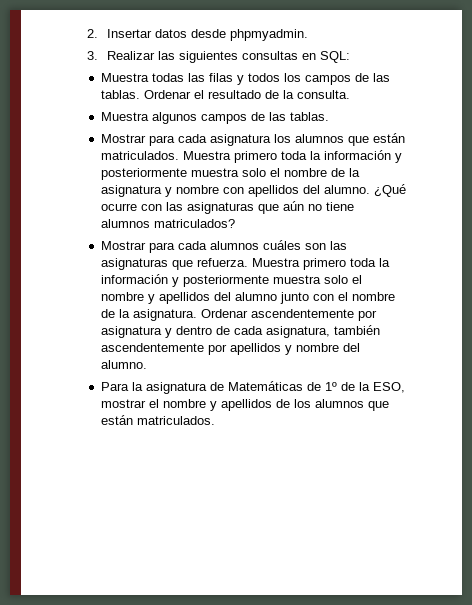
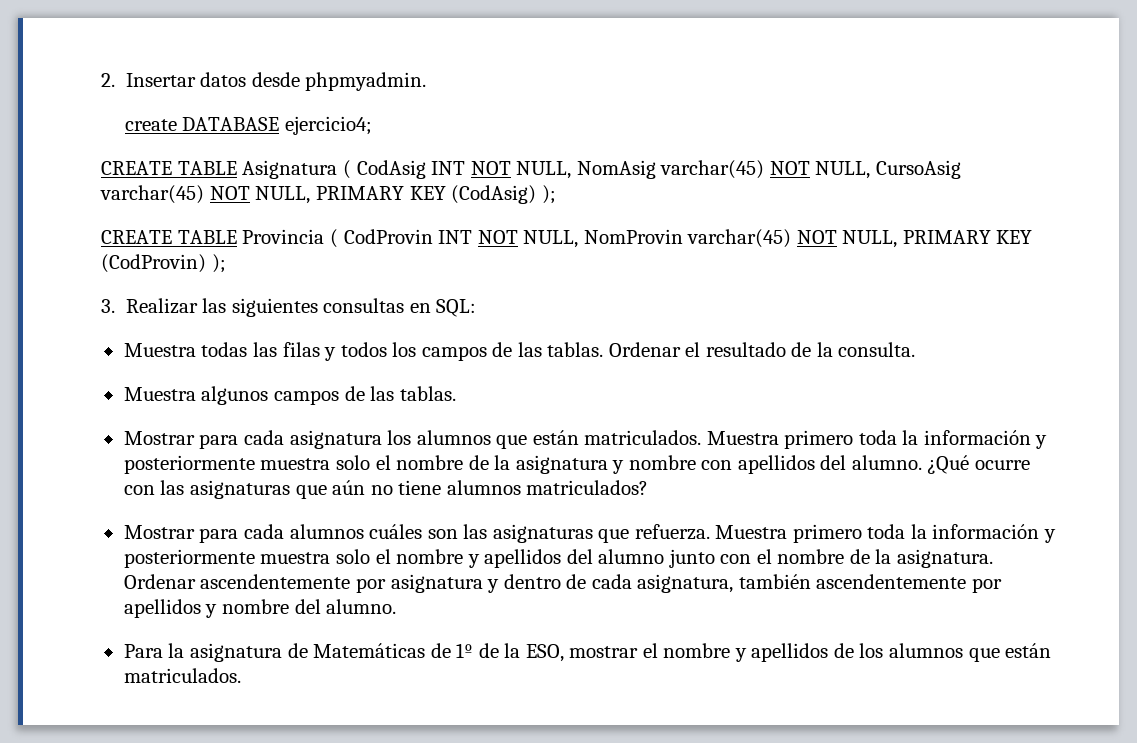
(309, 35) none -> [124,116,372,135] [101,160,961,179] [100,185,556,204] [101,229,1033,248] [101,254,226,273] // create DATABASE ejercicio4; // CREATE TABLE Asignatura ( CodAsig INT NOT NULL, NomAsig varchar(45) NOT NULL, CursoAsig varchar(45) NOT NULL, PRIMARY KEY (CodAsig) ); // CREATE TABLE Provincia ( CodProvin INT NOT NULL, NomProvin varchar(45) NOT NULL, PRIMARY KEY (CodProvin) );

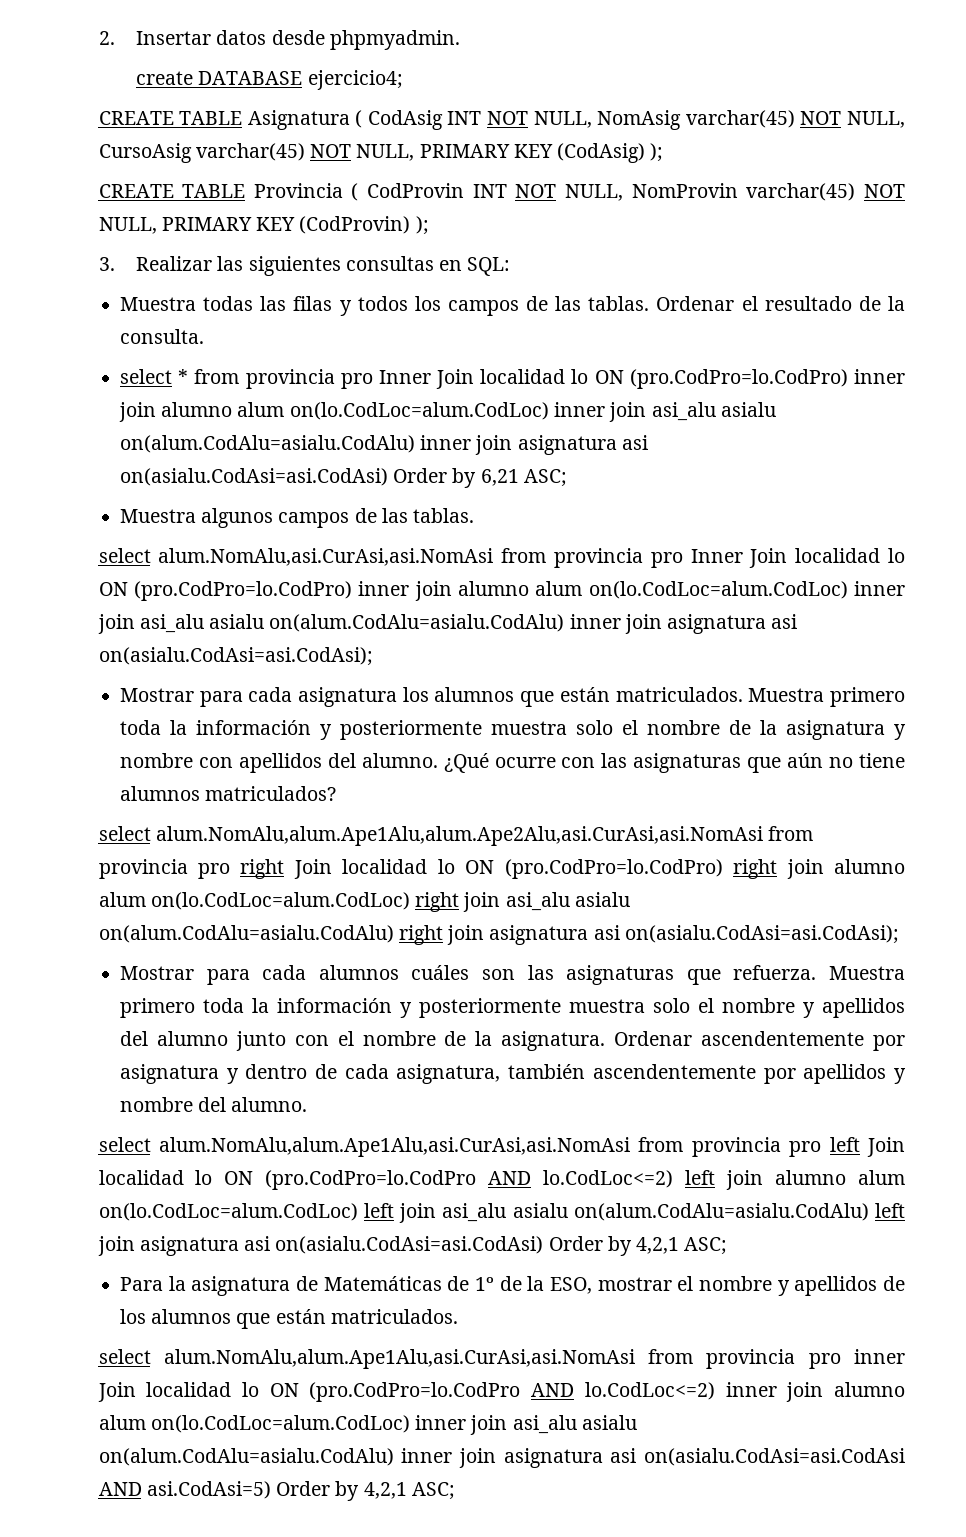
(916, 349) none -> [119,369,906,389] [118,402,776,422] [119,435,649,455] [119,468,568,488] // select * from provincia pro Inner Join localidad lo ON (pro.CodPro=lo.CodPro) inner join alumno alum on(lo.CodLoc=alum.CodLoc) inner join asi_alu asialu on(alum.CodAlu=asialu.CodAlu) inner join asignatura asi on(asialu.CodAsi=asi.CodAsi) Order by 6,21 ASC;
(456, 393) none -> [98,548,905,568] [98,581,905,601] [97,614,798,634] [98,647,373,666] // select alum.NomAlu,asi.CurAsi,asi.NomAsi from provincia pro Inner Join localidad lo ON (pro.CodPro=lo.CodPro) inner join alumno alum on(lo.CodLoc=alum.CodLoc) inner join asi_alu asialu on(alum.CodAlu=asialu.CodAlu) inner join asignatura asi on(asialu.CodAsi=asi.CodAsi);
(649, 487) none -> [98,826,814,846] [98,859,906,879] [98,892,630,912] [98,925,899,945] // select alum.NomAlu,alum.Ape1Alu,alum.Ape2Alu,asi.CurAsi,asi.NomAsi from provincia pro right Join localidad lo ON (pro.CodPro=lo.CodPro) right join alumno alum on(lo.CodLoc=alum.CodLoc) right join asi_alu asialu on(alum.CodAlu=asialu.CodAlu) right join asignatura asi on(asialu.CodAsi=asi.CodAsi);
(397, 606) none -> [98,1137,905,1157] [98,1170,905,1190] [98,1203,905,1223] [97,1236,728,1256] // select alum.NomAlu,alum.Ape1Alu,asi.CurAsi,asi.NomAsi from provincia pro left Join localidad lo ON (pro.CodPro=lo.CodPro AND lo.CodLoc<=2) left join alumno alum on(lo.CodLoc=alum.CodLoc) left join asi_alu asialu on(alum.CodAlu=asialu.CodAlu) left join asignatura asi on(asialu.CodAsi=asi.CodAsi) Order by 4,2,1 ASC;
(241, 675) none -> [98,1349,905,1369] [97,1382,906,1402] [98,1415,637,1435] [98,1448,905,1468] [98,1481,455,1501] // select alum.NomAlu,alum.Ape1Alu,asi.CurAsi,asi.NomAsi from provincia pro inner Join localidad lo ON (pro.CodPro=lo.CodPro AND lo.CodLoc<=2) inner join alumno alum on(lo.CodLoc=alum.CodLoc) inner join asi_alu asialu on(alum.CodAlu=asialu.CodAlu) inner join asignatura asi on(asialu.CodAsi=asi.CodAsi AND asi.CodAsi=5) Order by 4,2,1 ASC;

